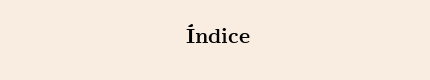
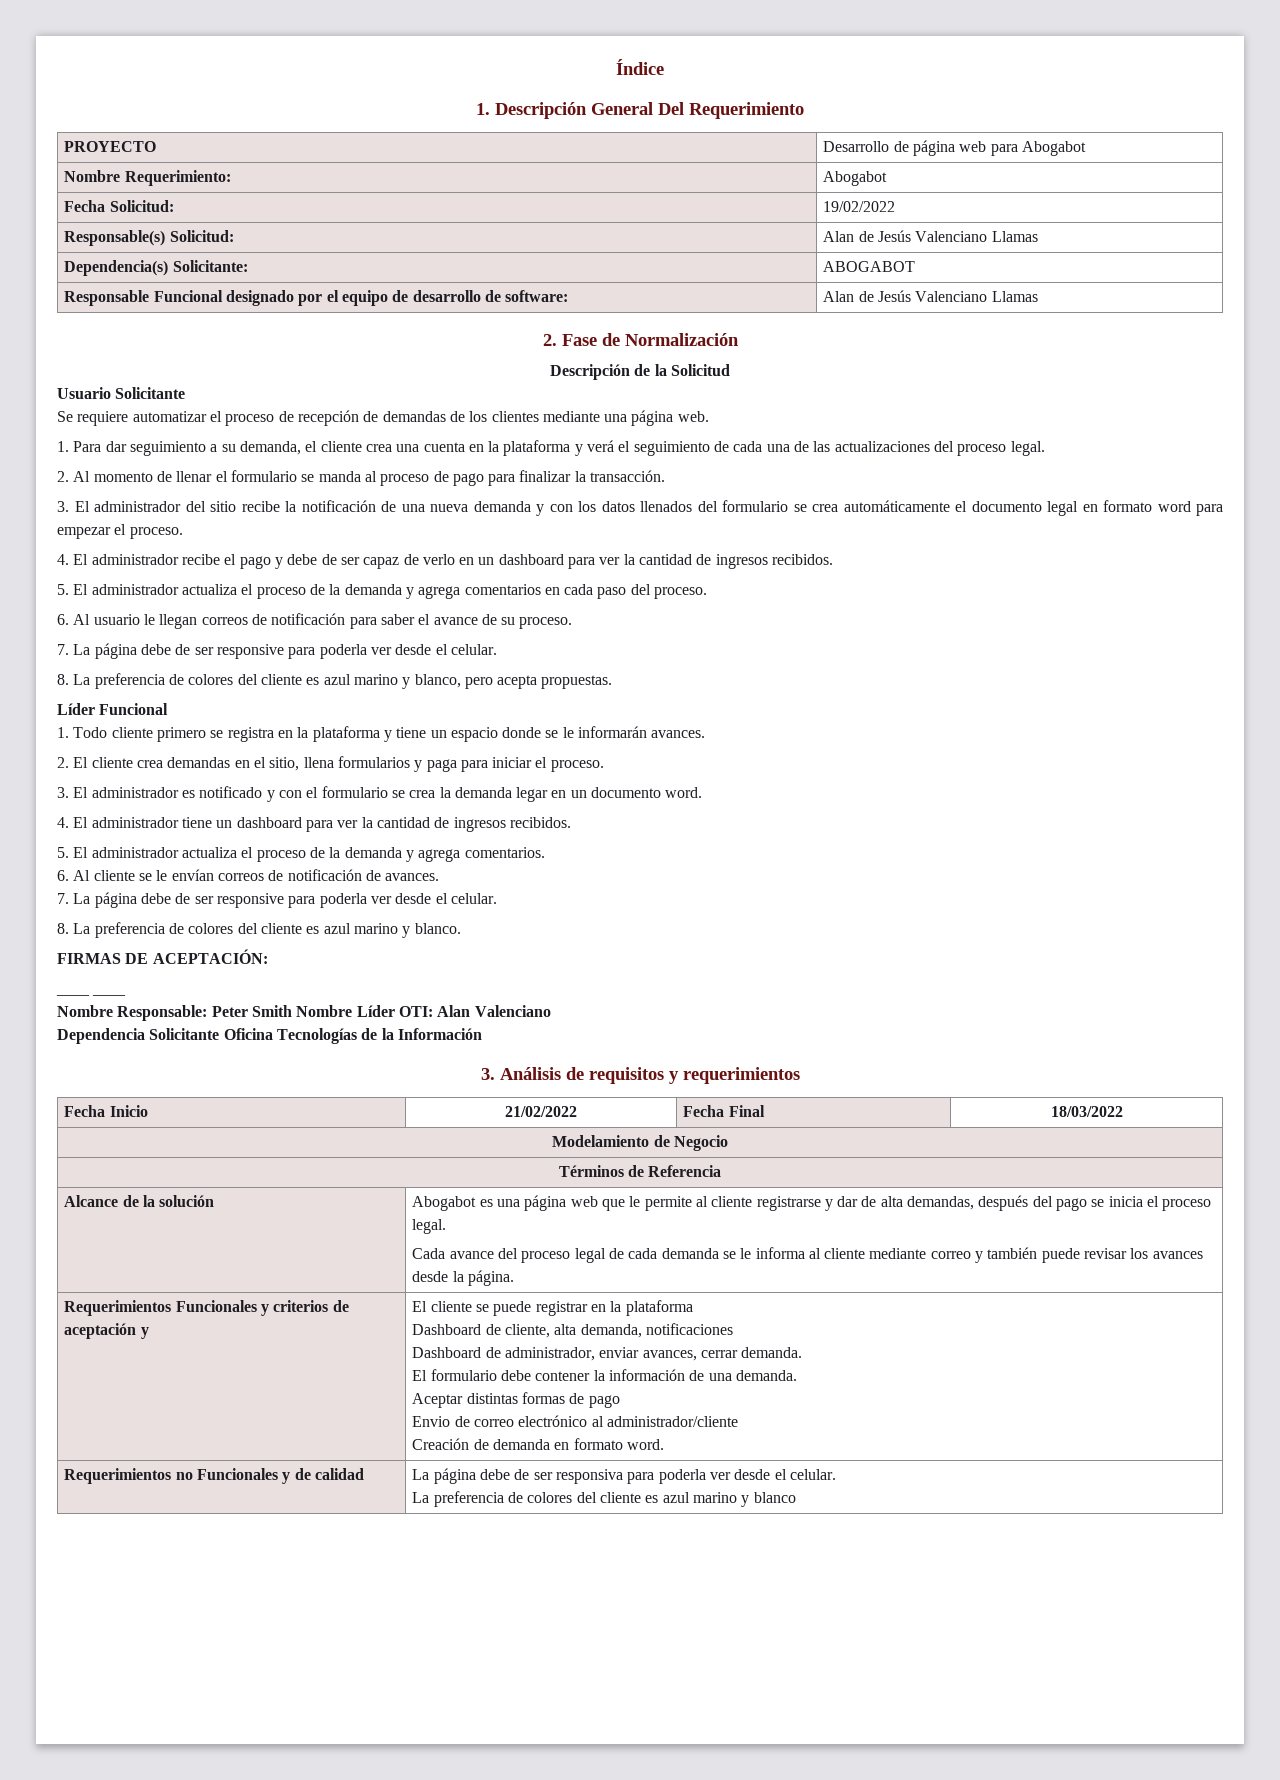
(250, 33) none -> [476,102,804,119] [64,141,157,152] [823,140,1086,156] [64,170,231,186] [823,171,888,186] [64,200,174,212] [823,201,896,212] [64,230,234,246] [823,230,1038,242] [64,260,248,276] [823,261,916,272] [64,290,569,306] [823,290,1038,302] [542,333,739,346] [550,364,730,380] [57,387,186,399] [57,410,709,426] [57,440,1045,456] [57,470,666,486] [57,500,1223,516] [57,524,183,539] [57,554,834,569] [57,584,708,599] [57,613,573,629] [57,643,497,659] [57,673,613,689] [57,703,169,715] [57,726,706,742] [57,756,604,772] [57,786,703,802] [57,817,571,832] [57,847,545,862] [57,869,440,881] [57,892,497,908] [57,922,461,938] [57,949,268,964] [56,994,127,996] [57,1005,551,1021] [57,1028,482,1044] [480,1067,800,1084] [64,1105,148,1117] [505,1106,577,1117] [683,1105,765,1117] [1050,1106,1123,1117] [552,1135,728,1151] [558,1165,722,1177] [64,1195,215,1207] [412,1195,1212,1211] [412,1219,447,1234] [412,1247,1203,1263] [412,1270,514,1286] [64,1300,349,1316] [64,1323,149,1339] [412,1300,693,1316] [412,1323,733,1338] [412,1347,803,1361] [412,1369,797,1381] [412,1392,620,1408] [412,1415,738,1427] [412,1438,664,1450] [64,1468,364,1484] [412,1468,836,1484] [412,1491,796,1507] // 1. Descripción General Del Requerimiento // PROYECTO | Desarrollo de página web para Abogabot // Nombre Requerimiento: | Abogabot // Fecha Solicitud: | 19/02/2022 // Responsable(s) Solicitud: | Alan de Jesús Valenciano Llamas // Dependencia(s) Solicitante: | ABOGABOT // Responsable Funcional designado por el equipo de desarrollo de software: | Alan de Jesús Valenciano Llamas // 2. Fase de Normalización // Descripción de la Solicitud // Usuario Solicitante // Se requiere automatizar el proceso de recepción de demandas de los clientes mediante una página web. // 1. Para dar seguimiento a su demanda, el cliente crea una cuenta en la plataforma y verá el seguimiento de cada una de las actualizaciones del proceso legal. // 2. Al momento de llenar el formulario se manda al proceso de pago para finalizar la transacción. // 3. El administrador del sitio recibe la notificación de una nueva demanda y con los datos llenados del formulario se crea automáticamente el documento legal en formato word para empezar el proceso. // 4. El administrador recibe el pago y debe de ser capaz de verlo en un dashboard para ver la cantidad de ingresos recibidos. // 5. El administrador actualiza el proceso de la demanda y agrega comentarios en cada paso del proceso. // 6. Al usuario le llegan correos de notificación para saber el avance de su proceso. // 7. La página debe de ser responsive para poderla ver desde el celular. // 8. La preferencia de colores del cliente es azul marino y blanco, pero acepta propuestas. // Líder Funcional // 1. Todo cliente primero se registra en la plataforma y tiene un espacio donde se le informarán avances. // 2. El cliente crea demandas en el sitio, llena formularios y paga para iniciar el proceso. // 3. El administrador es notificado y con el formulario se crea la demanda legar en un documento word. // 4. El administrador tiene un dashboard para ver la cantidad de ingresos recibidos. // 5. El administrador actualiza el proceso de la demanda y agrega comentarios. // 6. Al cliente se le envían correos de notificación de avances. // 7. La página debe de ser responsive para poderla ver desde el celular. // 8. La preferencia de colores del cliente es azul marino y blanco. // FIRMAS DE ACEPTACIÓN: // ____ ____ // Nombre Responsable: Peter Smith Nombre Líder OTI: Alan Valenciano // Dependencia Solicitante Oficina Tecnologías de la Información // 3. Análisis de requisitos y requerimientos // Fecha Inicio | 21/02/2022 | Fecha Final | 18/03/2022 // Modelamiento de Negocio // Términos de Referencia // Alcance de la solución | Abogabot es una página web que le permite al cliente registrarse y dar de alta demandas, después del pago se inicia el proceso legal. // Cada avance del proceso legal de cada demanda se le informa al cliente mediante correo y también puede revisar los avances desde la página. // Requerimientos Funcionales y criterios de aceptación y | El cliente se puede registrar en la plataforma // Dashboard de cliente, alta demanda, notificaciones // Dashboard de administrador, enviar avances, cerrar demanda. // El formulario debe contener la información de una demanda. // Aceptar distintas formas de pago // Envio de correo electrónico al administrador/cliente // Creación de demanda en formato word. // Requerimientos no Funcionales y de calidad | La página debe de ser responsiva para poderla ver desde el celular. // La preferencia de colores del cliente es azul marino y blanco

